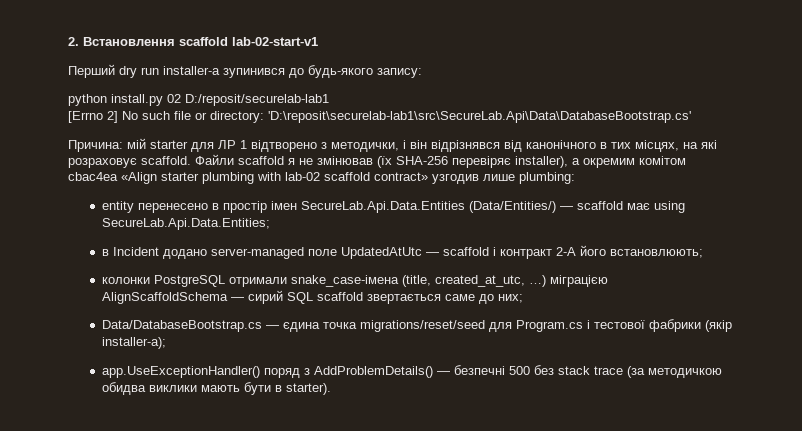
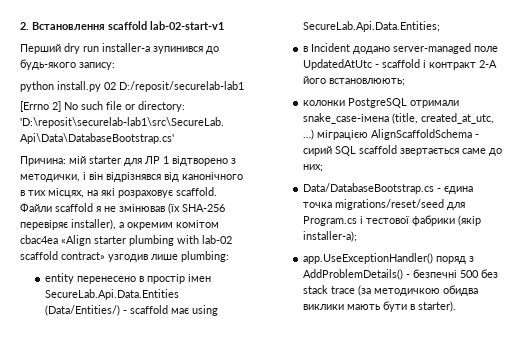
[559,206,573,210] — -> [123,310,128,314] -
[425,252,439,256] — -> [375,64,380,68] -
[230,297,244,301] — -> [475,134,480,138] -
[265,325,279,329] — -> [437,188,442,192] -
[436,371,450,375] — -> [406,274,411,278] -

